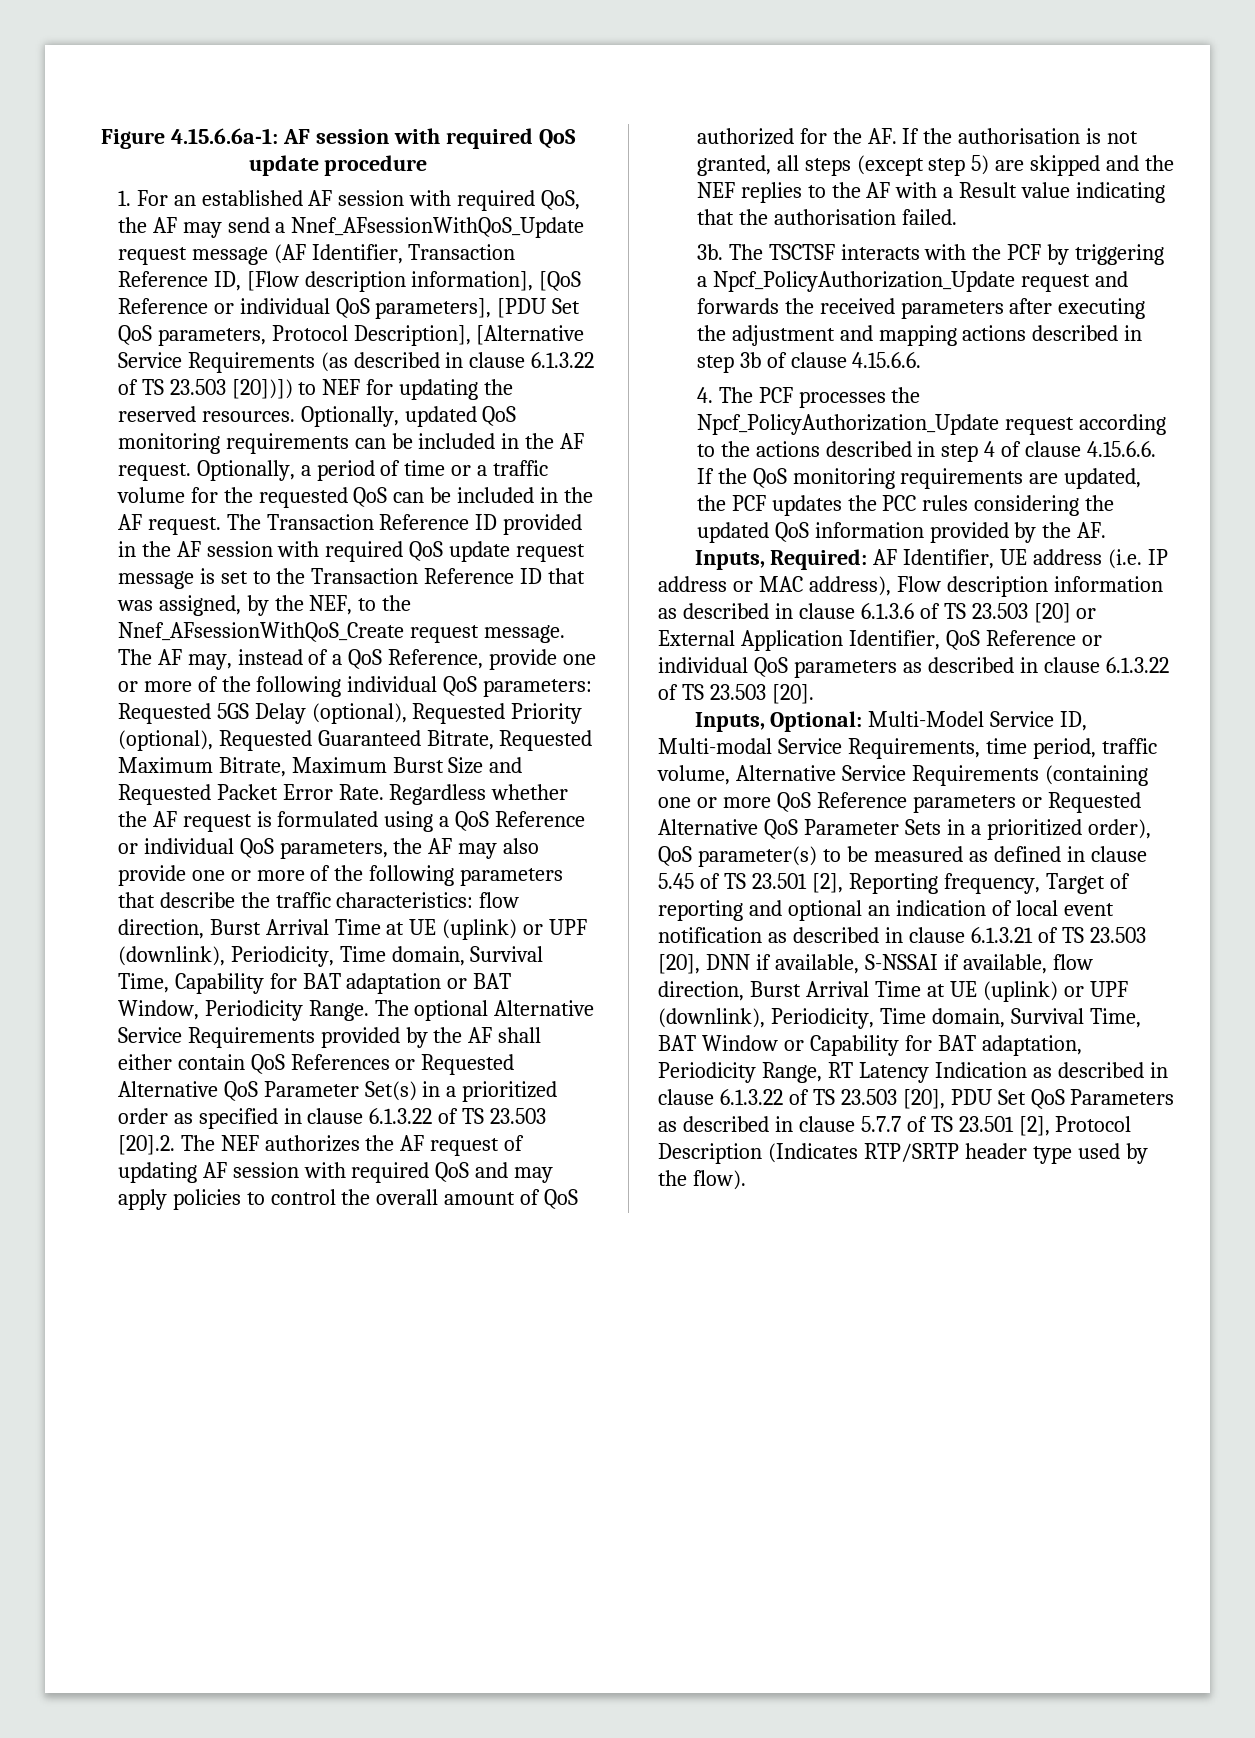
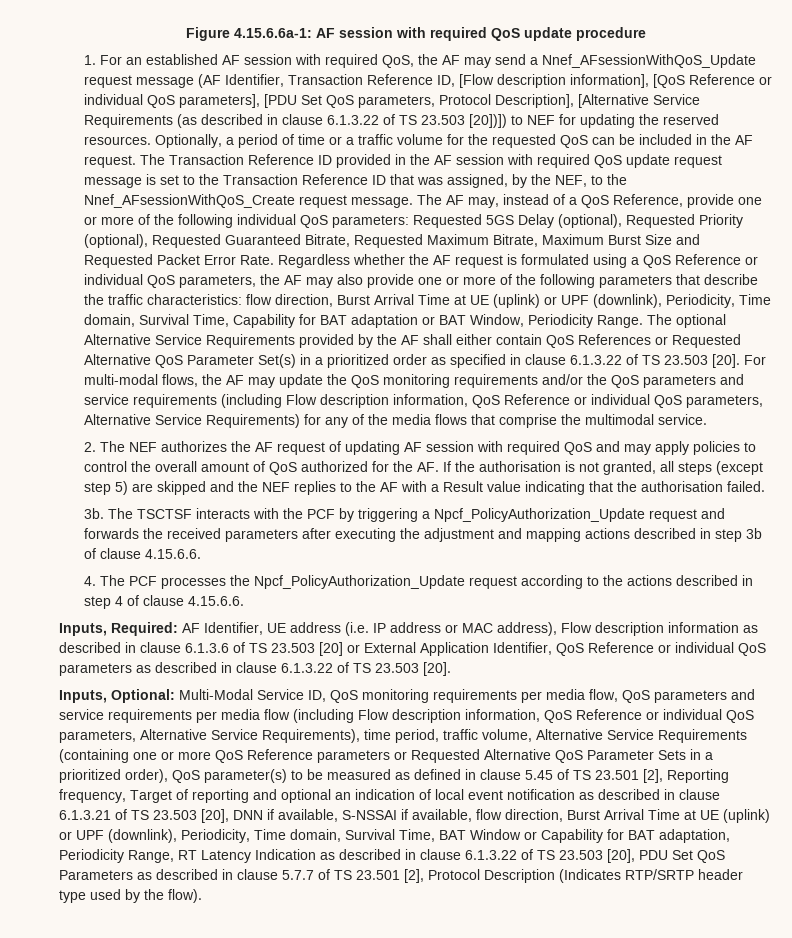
[404,406,517,427] [117,433,585,454] [117,460,295,481] updated QoS monitoring requirements can be included in the AF request. Optionally, -> (223, 141) none
[117,1135,175,1155] [20].2. -> [712,354,767,368] [84,374,745,388] [84,394,764,408] [84,414,708,428] [84,442,97,452] [20]. For multi-modal flows, the AF may update the QoS monitoring requirements and/or the QoS parameters and service requirements (including Flow description information, QoS Reference or individual QoS parameters, Alternative Service Requirements) for any of the media flows that comprise the multimodal service. // 2.
[696,468,1142,489] [696,495,1115,516] [696,522,1107,543] If the QoS monitoring requirements are updated, the PCF updates the PCC rules considering the updated QoS information provided by the AF. -> (245, 601) none
[868,711,985,727] Multi-Model -> [179,689,253,700] Multi-Modal
[658,738,980,759] Multi-modal Service Requirements, -> [330,689,755,703] [59,709,754,723] [59,729,360,743] QoS monitoring requirements per media flow, QoS parameters and service requirements per media flow (including Flow description information, QoS Reference or individual QoS parameters, Alternative Service Requirements),

